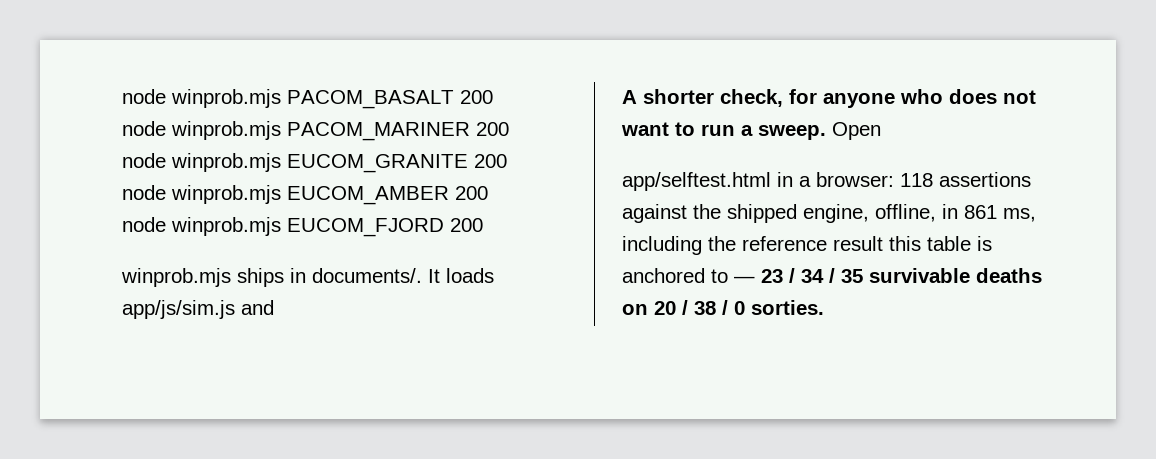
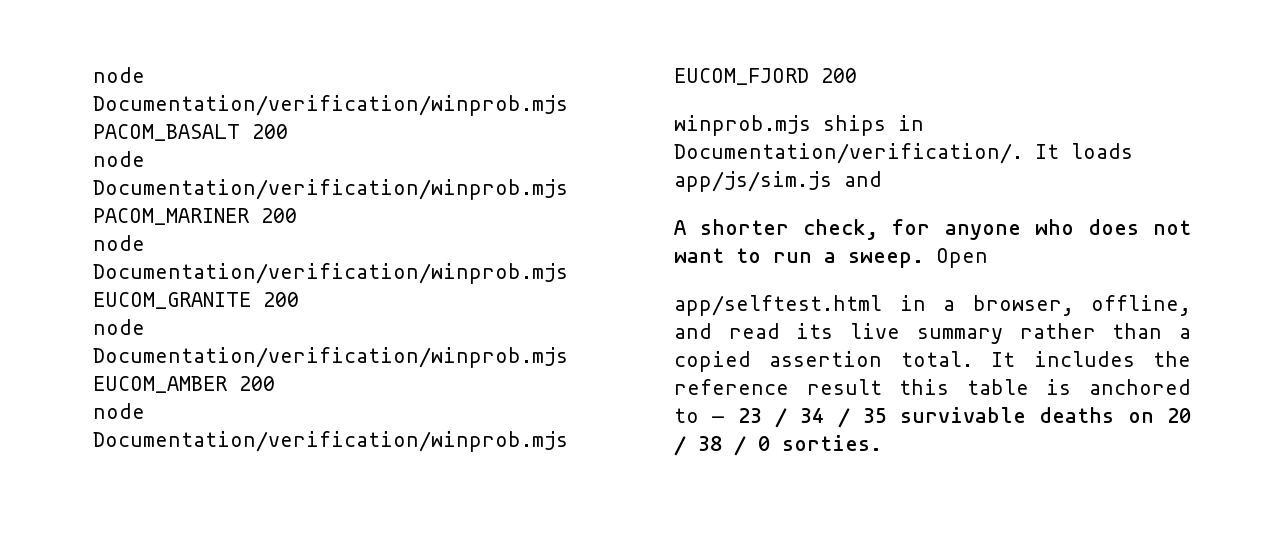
[122,89,281,108] node winprob.mjs -> [93,67,145,83] [93,95,568,116] node Documentation/verification/winprob.mjs
[171,121,281,140] winprob.mjs -> [93,179,568,200] Documentation/verification/winprob.mjs
[171,153,281,172] winprob.mjs -> [93,263,568,284] Documentation/verification/winprob.mjs
[171,185,281,204] winprob.mjs -> [93,347,568,368] Documentation/verification/winprob.mjs
[171,217,281,236] winprob.mjs -> [93,431,568,452] Documentation/verification/winprob.mjs
[312,268,422,283] documents/. -> [674,143,1023,164] Documentation/verification/.
[816,172,1031,187] [622,204,1036,223] [622,236,702,255] browser: 118 assertions against the shipped engine, offline, in 861 ms, including -> [972,295,1191,316] [674,323,1191,344] [674,351,1135,372] browser, offline, and read its live summary rather than a copied assertion total. It includes

